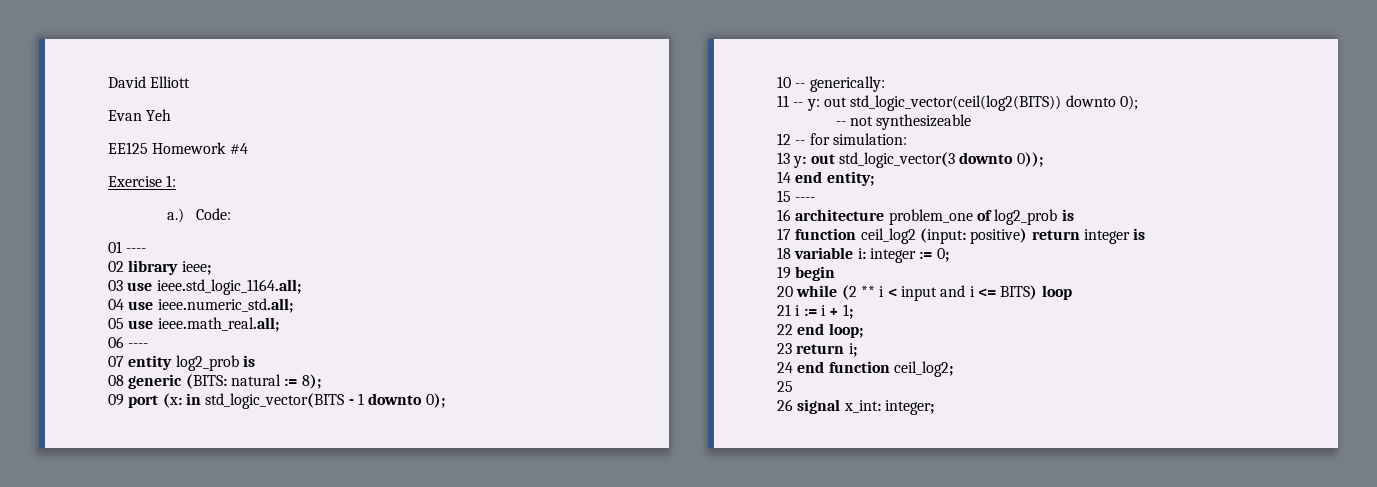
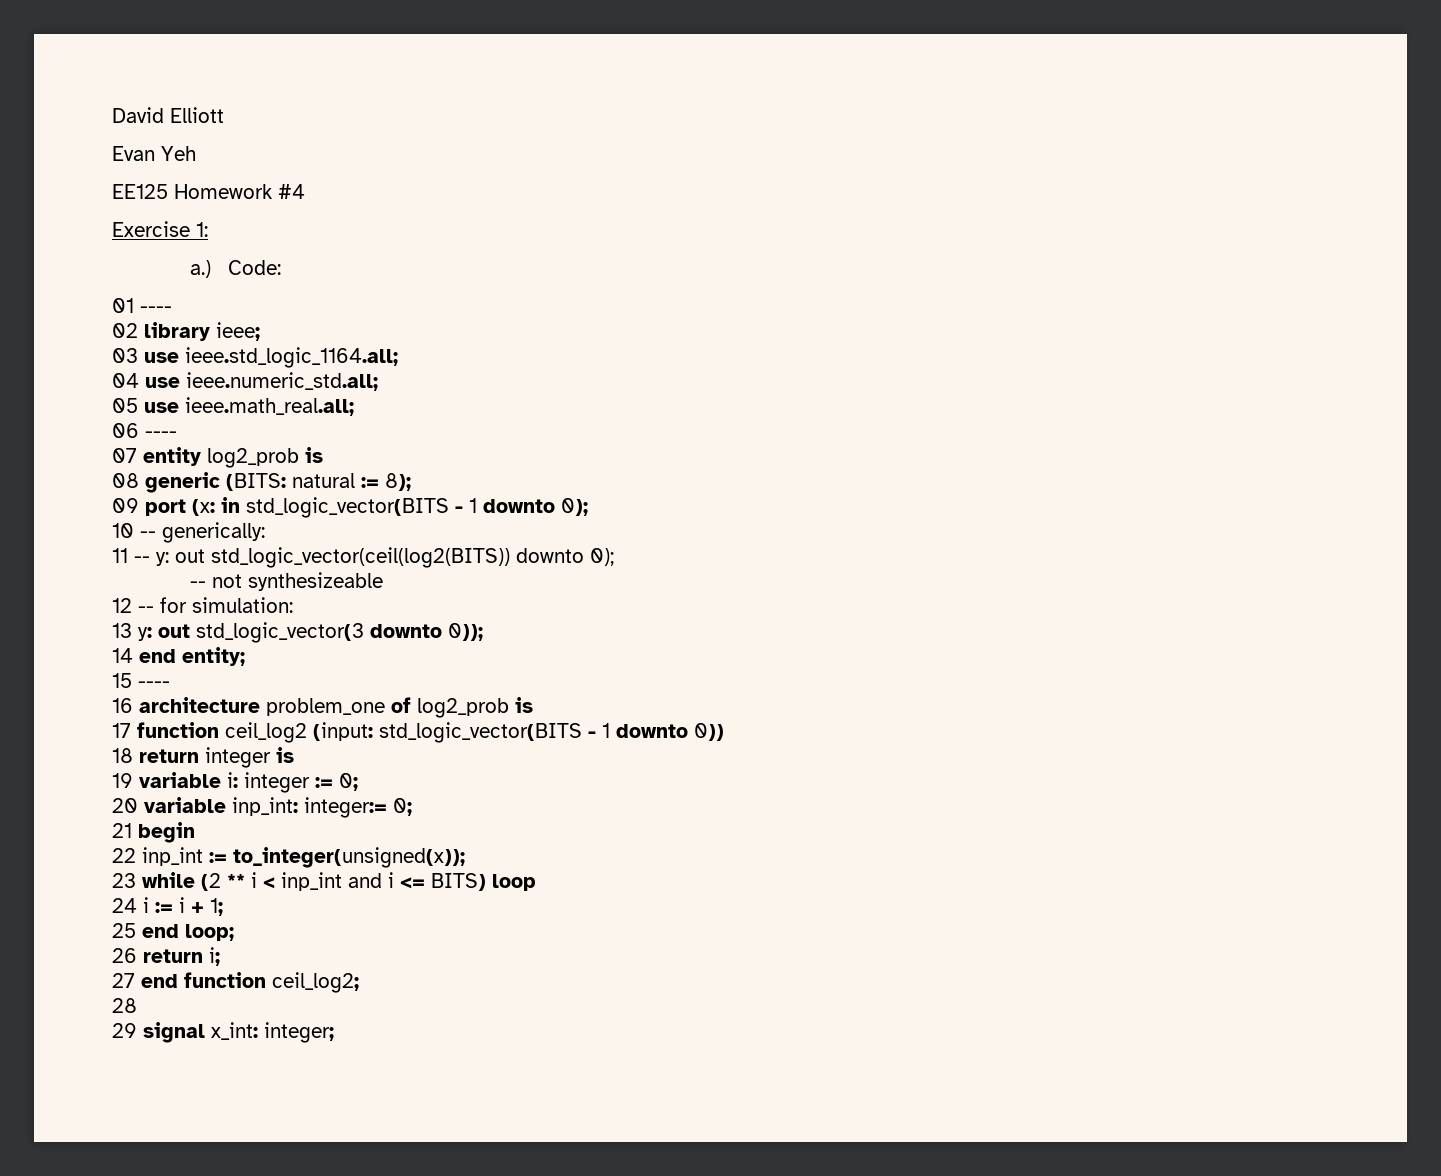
[970,228,1028,244] positive) -> [379,722,724,743] [112,748,133,763] std_logic_vector(BITS - 1 downto 0)) // 18
[777,247,791,259] 18 -> [112,773,133,788] 19
[777,266,836,281] [777,286,793,297] 19 begin // 20 -> [112,797,412,818] [112,822,195,843] [112,847,465,868] [112,873,136,888] 20 variable inp_int: integer:= 0; // 21 begin // 22 inp_int := to_integer(unsigned(x)); // 23
[900,286,937,301] input -> [281,872,342,891] inp_int
[777,304,791,316] 21 -> [112,898,137,913] 24
[777,324,793,335] 22 -> [112,923,136,938] 25
[777,343,792,354] 23 -> [112,948,137,963] 26
[777,362,793,373] 24 -> [112,973,135,988] 27
[777,381,793,392] [777,399,793,411] 25 // 26 -> [112,998,137,1013] [112,1023,137,1038] 28 // 29

